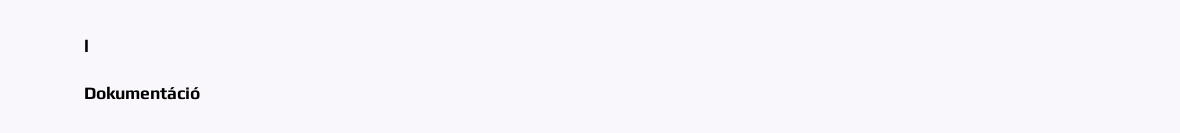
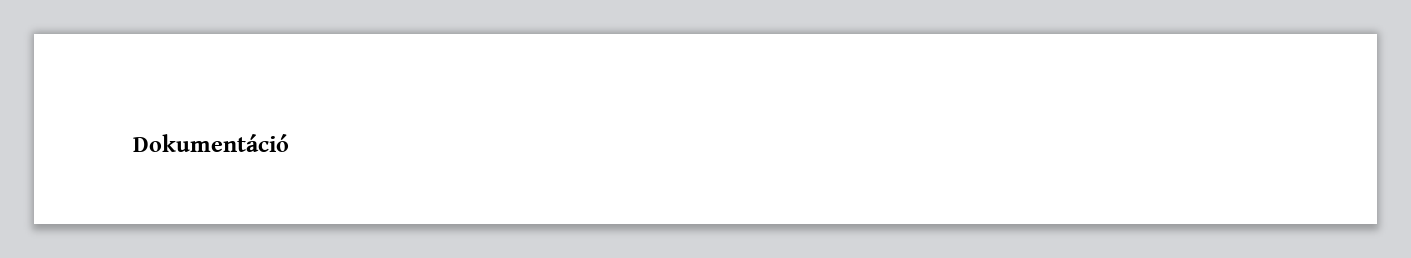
[84,39,89,52] l // -> (133, 143) none

